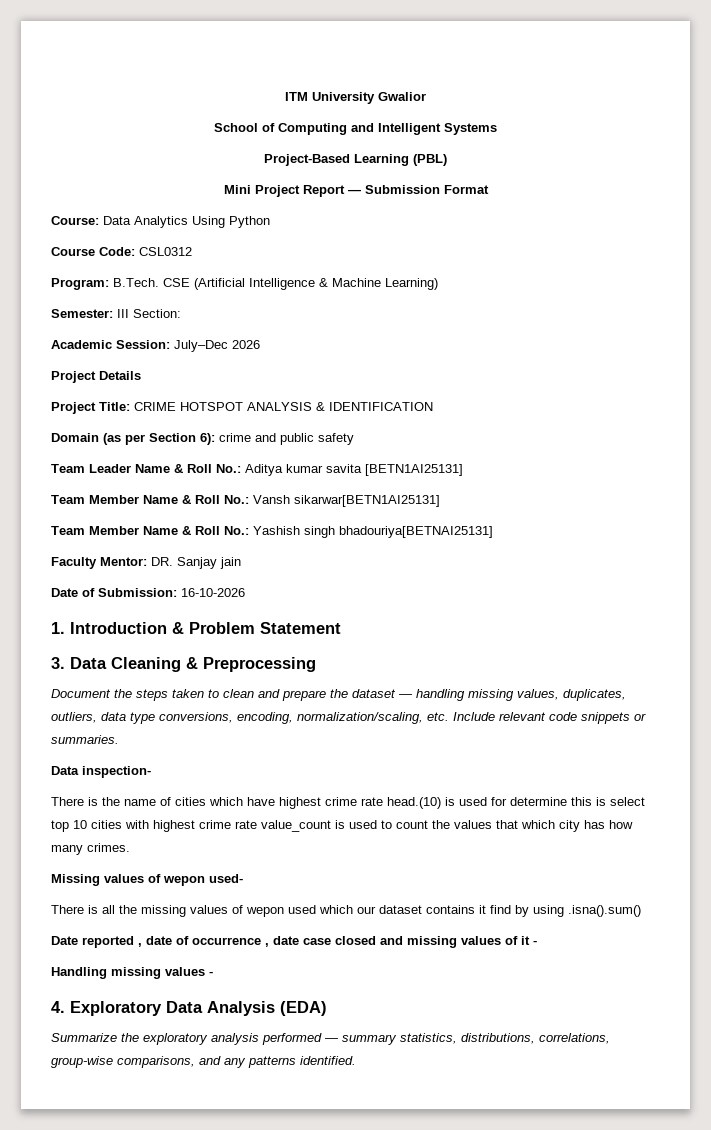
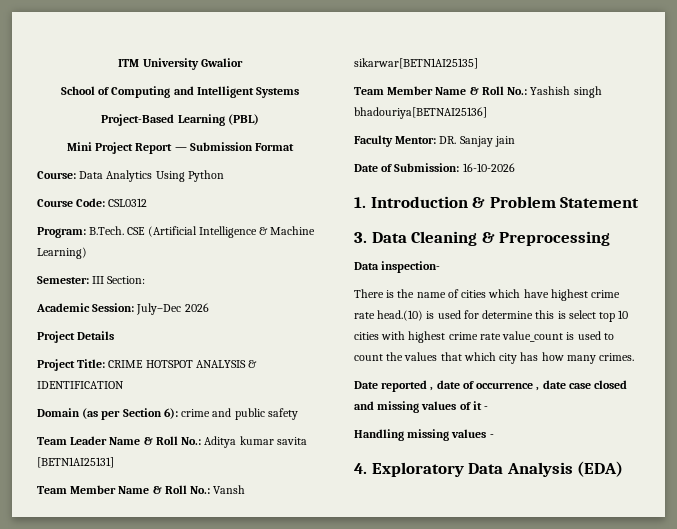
[294,495,440,507] sikarwar[BETN1AI25131] -> [354,58,478,69] sikarwar[BETN1AI25135]
[339,526,493,538] bhadouriya[BETNAI25131] -> [354,107,487,119] bhadouriya[BETNAI25136]
[51,689,626,701] [51,712,646,724] [51,735,119,744] // Document the steps taken to clean and prepare the dataset — handling missing values, duplicates, outliers, data type conversions, encoding, normalization/scaling, etc. Include relevant code snippets or summaries. -> (611, 238) none
[51,874,243,886] [51,905,641,917] // Missing values of wepon used- // There is all the missing values of wepon used which our dataset contains it find by using .isna().sum() -> (635, 357) none
[51,1033,610,1045] [51,1056,356,1068] // Summarize the exploratory analysis performed — summary statistics, distributions, correlations, group-wise comparisons, and any patterns identified. -> (624, 469) none

